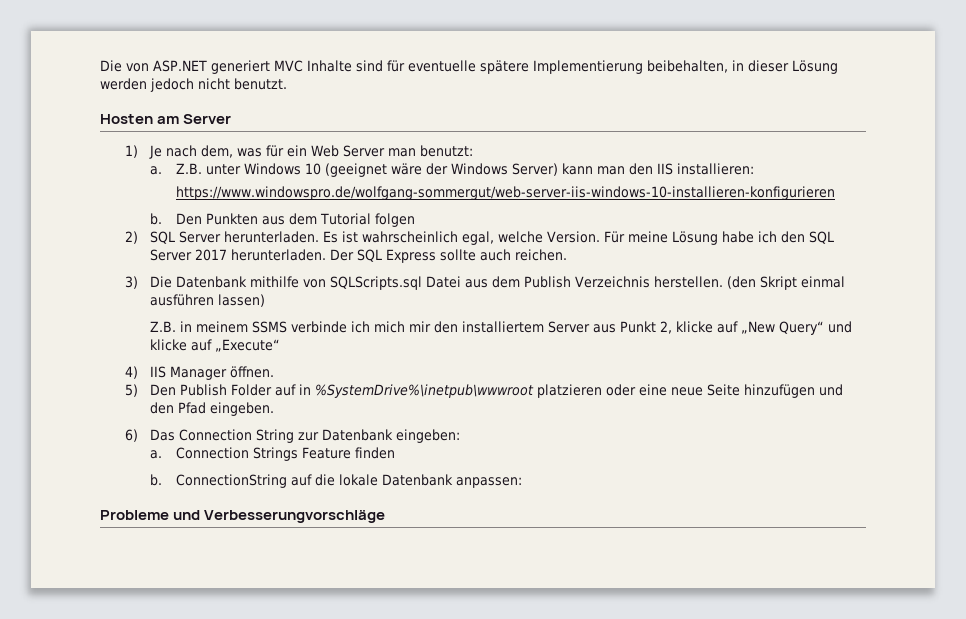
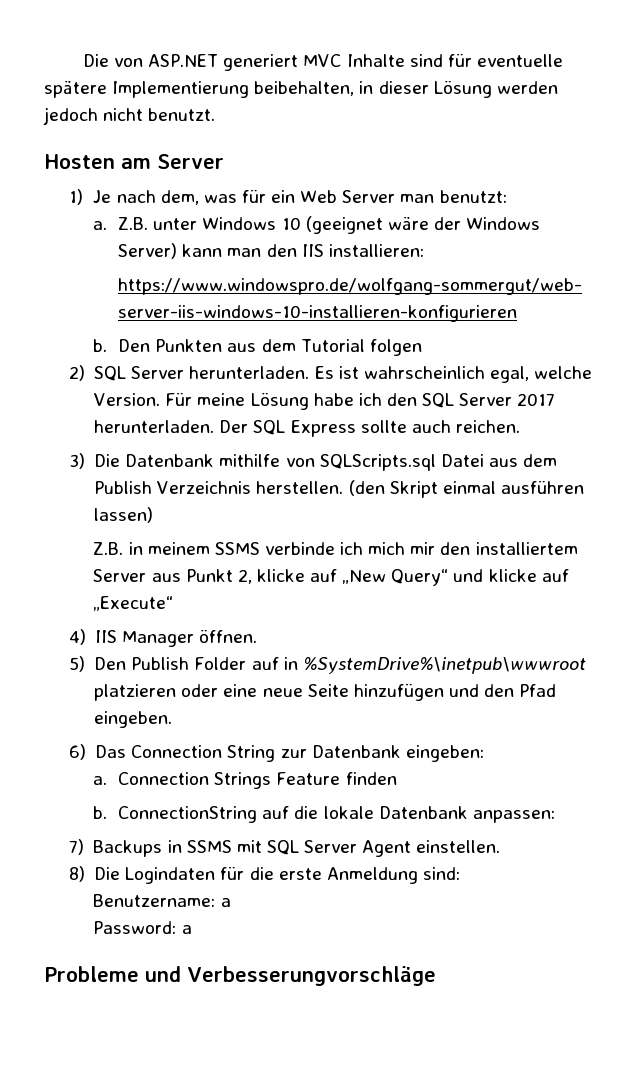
(522, 482) none -> [68,839,501,857] [68,866,460,884] [93,894,231,907] [93,921,192,934] // 7) Backups in SSMS mit SQL Server Agent einstellen. // 8) Die Logindaten für die erste Anmeldung sind: // Benutzername: a // Password: a

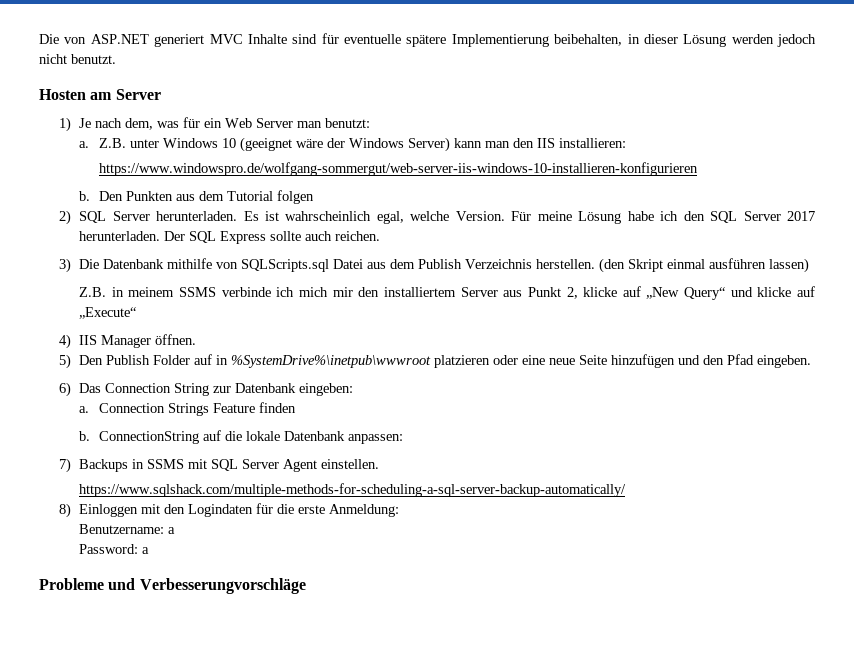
(501, 846) none -> [79,483,627,497] // https://www.sqlshack.com/multiple-methods-for-scheduling-a-sql-server-backup-automatically/
[94,867,121,880] Die -> [79,504,186,517] Einloggen mit den
[326,867,460,884] Anmeldung sind: -> [329,504,400,517] Anmeldung:

